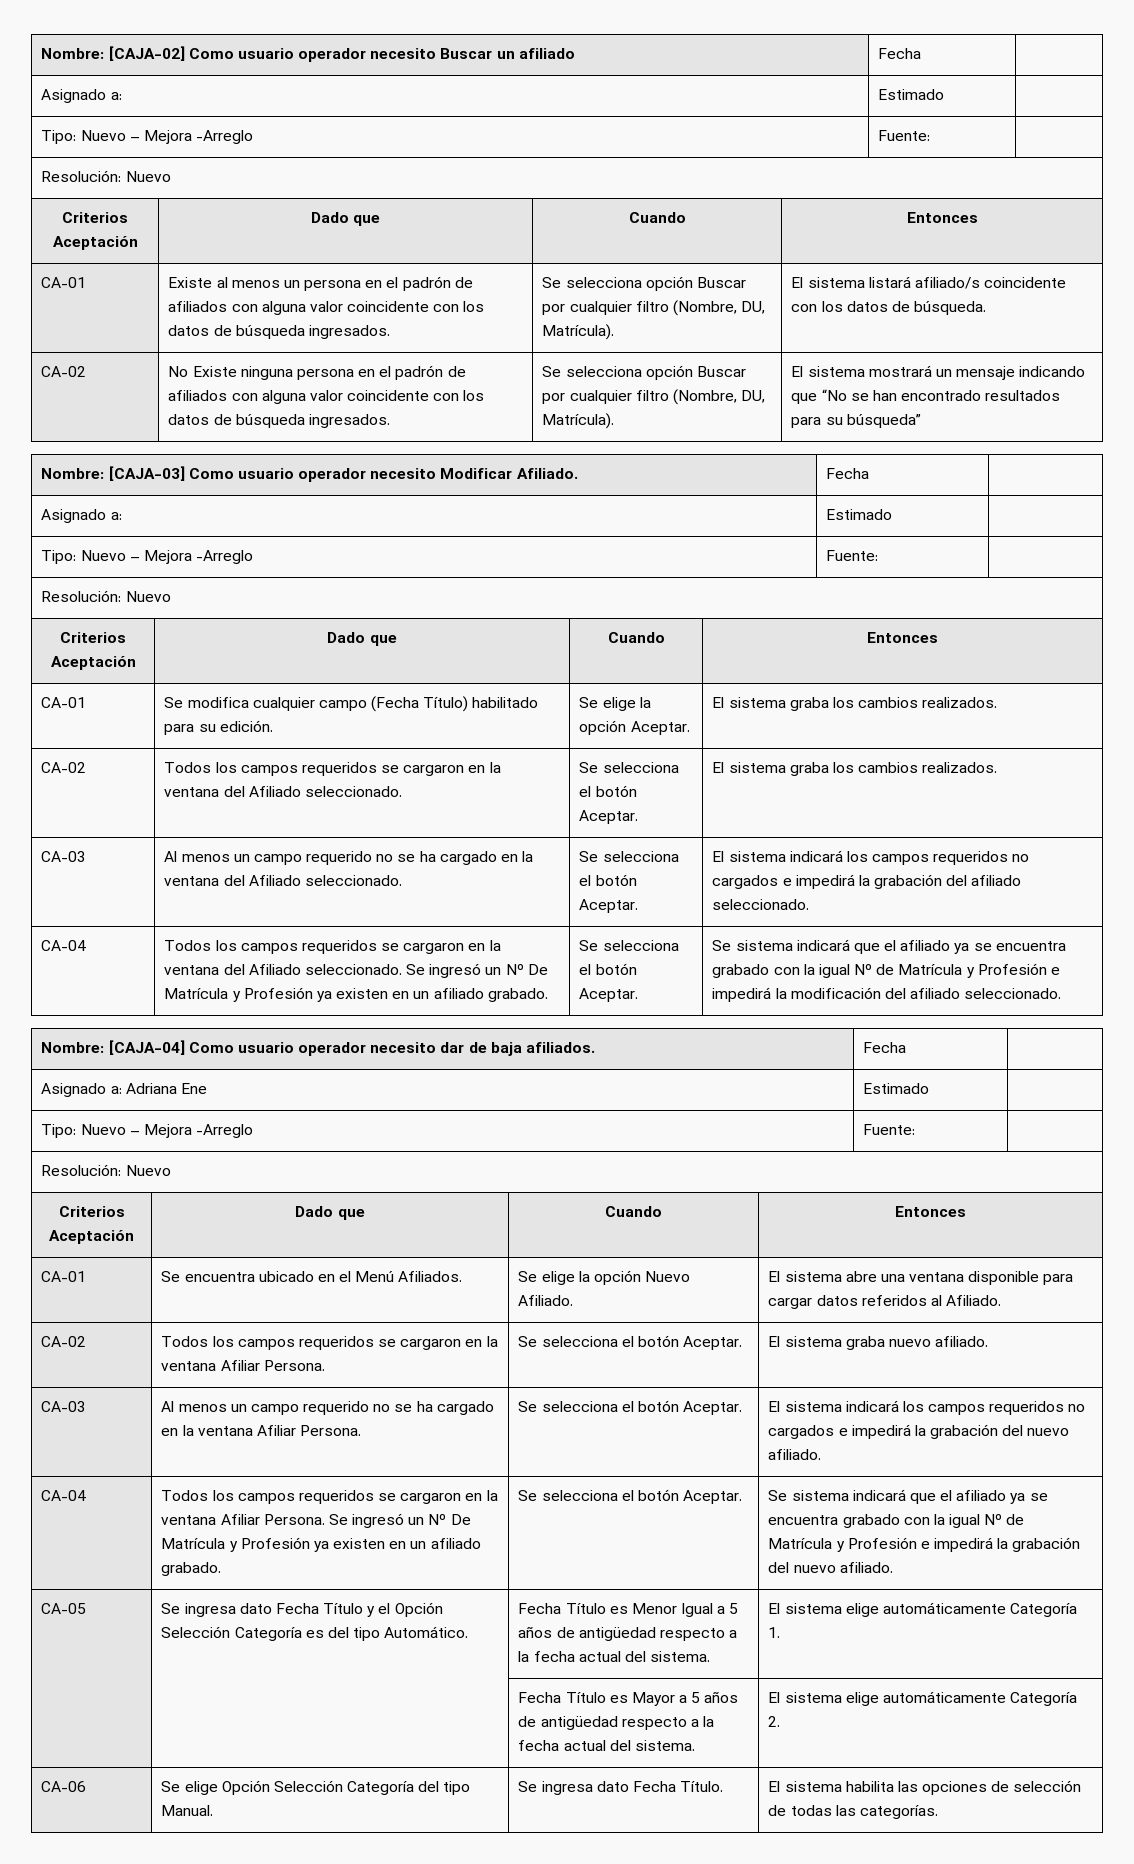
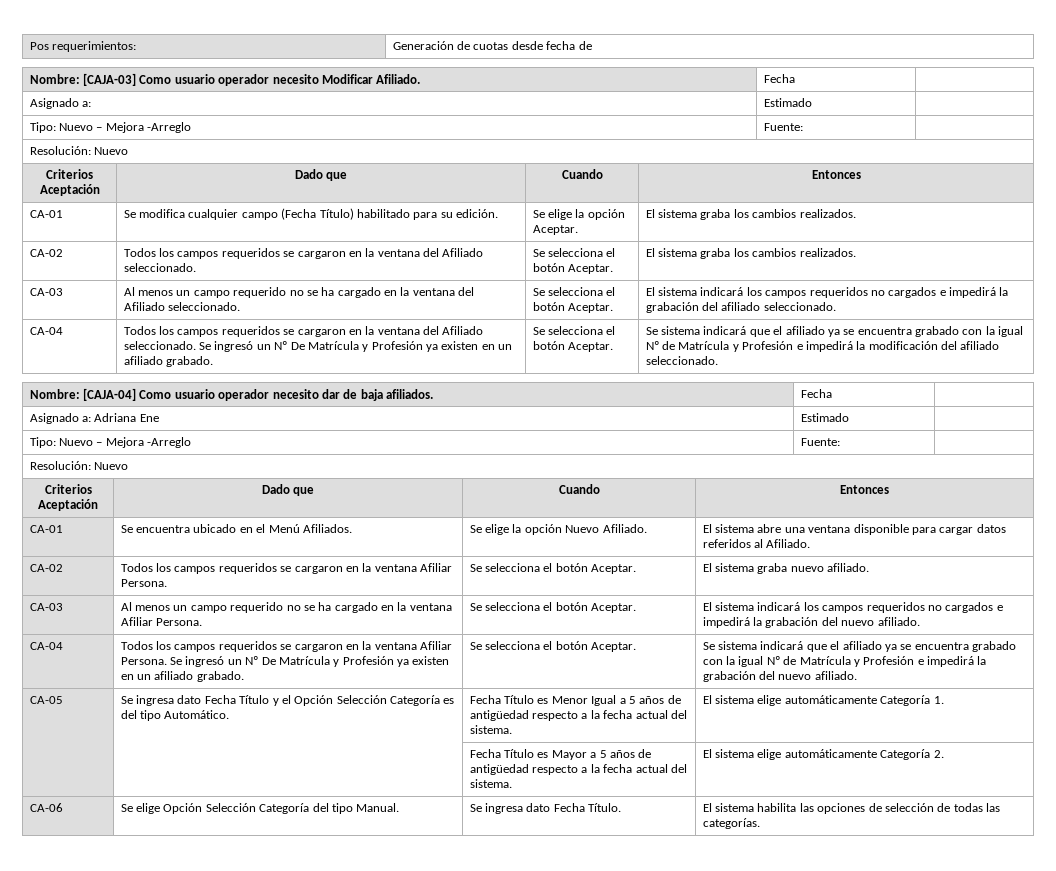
[41,46,575,62] [878,48,922,59] [41,89,122,103] [878,89,945,100] [41,130,254,144] [878,130,931,141] [41,170,171,182] [62,212,128,223] [52,236,138,250] [310,212,381,226] [628,212,686,223] [906,212,978,223] [41,277,87,288] [168,276,473,291] [168,301,485,315] [168,325,390,339] [542,276,746,291] [542,300,766,316] [542,324,615,340] [791,276,1067,289] [791,301,987,315] [41,366,87,377] [168,365,466,380] [168,390,485,404] [168,414,390,428] [542,365,746,380] [542,389,766,405] [542,413,615,429] [791,365,1086,380] [791,389,1061,404] [791,414,921,428] Nombre: [CAJA-02] Como usuario operador necesito Buscar un afiliado | Fecha | // Asignado a: | Estimado | // Tipo: Nuevo – Mejora -Arreglo | Fuente: | // Resolución: Nuevo // Criterios Aceptación | Dado que | Cuando | Entonces // CA-01 | Existe al menos un persona en el padrón de afiliados con alguna valor coincidente con los datos de búsqueda ingresados. | Se selecciona opción Buscar por cualquier filtro (Nombre, DU, Matrícula). | El sistema listará afiliado/s coincidente con los datos de búsqueda. // CA-02 | No Existe ninguna persona en el padrón de afiliados con alguna valor coincidente con los datos de búsqueda ingresados. | Se selecciona opción Buscar por cualquier filtro (Nombre, DU, Matrícula). | El sistema mostrará un mensaje indicando que “No se han encontrado resultados para su búsqueda” -> [29,41,137,52] [392,41,592,50] Pos requerimientos: | Generación de cuotas desde fecha de

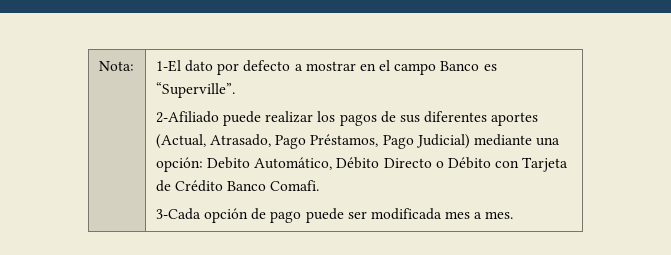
[29,41,137,52] [392,41,592,50] [29,73,421,86] [763,74,795,83] [29,98,92,109] [763,98,812,107] [29,122,192,133] [763,123,803,131] [29,146,129,155] [46,169,93,179] [39,184,100,196] [294,169,348,181] [561,169,603,179] [811,170,861,179] [29,210,63,218] [123,208,499,220] [532,209,625,220] [532,225,578,235] [645,209,856,220] [29,249,63,257] [123,248,484,259] [123,263,196,272] [532,248,616,257] [532,263,614,274] [645,248,856,259] [29,288,63,296] [123,287,475,298] [123,302,241,311] [532,287,616,296] [532,302,614,313] [645,287,1009,298] [645,302,836,313] [29,327,63,335] [123,326,484,337] [123,341,513,352] [123,356,214,367] [532,326,616,335] [532,341,614,352] [645,326,1024,337] [645,341,1000,352] [645,356,718,365] [29,388,434,401] [800,389,832,398] [29,413,159,424] [800,413,849,422] [29,437,192,448] [800,438,840,446] [29,461,129,470] [44,484,92,494] [38,499,98,511] [261,484,315,496] [558,484,600,494] [840,485,889,494] [29,525,63,533] [120,524,352,533] [469,524,647,535] [702,524,1006,535] [702,539,811,548] [29,564,63,572] [120,563,453,574] [120,579,167,587] [469,563,637,574] [702,563,870,574] [29,603,63,611] [120,602,452,613] [120,617,203,626] [469,602,637,613] [702,602,1003,613] [702,617,920,628] [29,642,63,650] [120,641,453,652] [120,656,450,667] [120,671,244,682] [469,641,637,652] [702,641,1017,652] [702,656,987,667] [702,671,857,682] [29,696,63,704] [120,695,455,706] [120,710,230,721] [469,695,681,706] [469,710,687,721] [469,725,512,734] [702,695,944,706] [469,749,652,760] [469,764,687,775] [469,779,512,788] [702,749,944,760] [29,803,63,812] [120,803,400,814] [469,803,622,814] [702,803,1001,814] [702,818,760,829] Pos requerimientos: | Generación de cuotas desde fecha de // Nombre: [CAJA-03] Como usuario operador necesito Modificar Afiliado. | Fecha | // Asignado a: | Estimado | // Tipo: Nuevo – Mejora -Arreglo | Fuente: | // Resolución: Nuevo // Criterios Aceptación | Dado que | Cuando | Entonces // CA-01 | Se modifica cualquier campo (Fecha Título) habilitado para su edición. | Se elige la opción Aceptar. | El sistema graba los cambios realizados. // CA-02 | Todos los campos requeridos se cargaron en la ventana del Afiliado seleccionado. | Se selecciona el botón Aceptar. | El sistema graba los cambios realizados. // CA-03 | Al menos un campo requerido no se ha cargado en la ventana del Afiliado seleccionado. | Se selecciona el botón Aceptar. | El sistema indicará los campos requeridos no cargados e impedirá la grabación del afiliado seleccionado. // CA-04 | Todos los campos requeridos se cargaron en la ventana del Afiliado seleccionado. Se ingresó un Nº De Matrícula y Profesión ya existen en un afiliado grabado. | Se selecciona el botón Aceptar. | Se sistema indicará que el afiliado ya se encuentra grabado con la igual Nº de Matrícula y Profesión e impedirá la modificación del afiliado seleccionado. // Nombre: [CAJA-04] Como usuario operador necesito dar de baja afiliados. | Fecha | // Asignado a: Adriana Ene | Estimado | // Tipo: Nuevo – Mejora -Arreglo | Fuente: | // Resolución: Nuevo // Criterios Aceptación | Dado que | Cuando | Entonces // CA-01 | Se encuentra ubicado en el Menú Afiliados. | Se elige la opción Nuevo Afiliado. | El sistema abre una ventana disponible para cargar datos referidos al Afiliado. // CA-02 | Todos los campos requeridos se cargaron en la ventana Afiliar Persona. | Se selecciona el botón Aceptar. | El sistema graba nuevo afiliado. // CA-03 | Al menos un campo requerido no se ha cargado en la ventana Afiliar Persona. | Se selecciona el botón Aceptar. | El sistema indicará los campos requeridos no cargados e impedirá la grabación del nuevo afiliado. // CA-04 | Todos los campos requeridos se cargaron en la ventana Afiliar Persona. Se ingresó un Nº De Matrícula y Profesión ya existen en un afiliado grabado. | Se selecciona el botón Aceptar. | Se sistema indicará que el afiliado ya se encuentra grabado con la igual Nº de Matrícula y Profesión e impedirá la grabación del nuevo afiliado. // CA-05 | Se ingresa dato Fecha Título y el Opción Selección Categoría es del tipo Automático. | Fecha Título es Menor Igual a 5 años de antigüedad respecto a la fecha actual del sistema. | El sistema elige automáticamente Categoría 1. // | | Fecha Título es Mayor a 5 años de antigüedad respecto a la fecha actual del sistema. | El sistema elige automáticamente Categoría 2. // CA-06 | Se elige Opción Selección Categoría del tipo Manual. | Se ingresa dato Fecha Título. | El sistema habilita las opciones de selección de todas las categorías. -> [98,61,134,71] [155,60,497,75] [155,82,235,98] [155,111,539,126] [155,134,561,149] [155,157,569,172] [155,180,320,192] [155,208,514,223] Nota: | 1-El dato por defecto a mostrar en el campo Banco es “Superville”. // 2-Afiliado puede realizar los pagos de sus diferentes aportes (Actual, Atrasado, Pago Préstamos, Pago Judicial) mediante una opción: Debito Automático, Débito Directo o Débito con Tarjeta de Crédito Banco Comafi. // 3-Cada opción de pago puede ser modificada mes a mes.

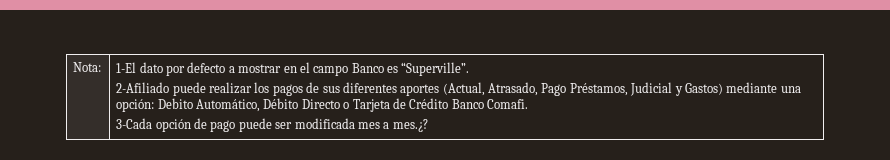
[382,134,470,149] Pago Judicial) -> [630,82,723,96] Judicial y Gastos)
[447,157,520,169] Débito con -> (350, 105) none
[485,211,514,219] mes. -> [392,119,428,132] mes.¿?

